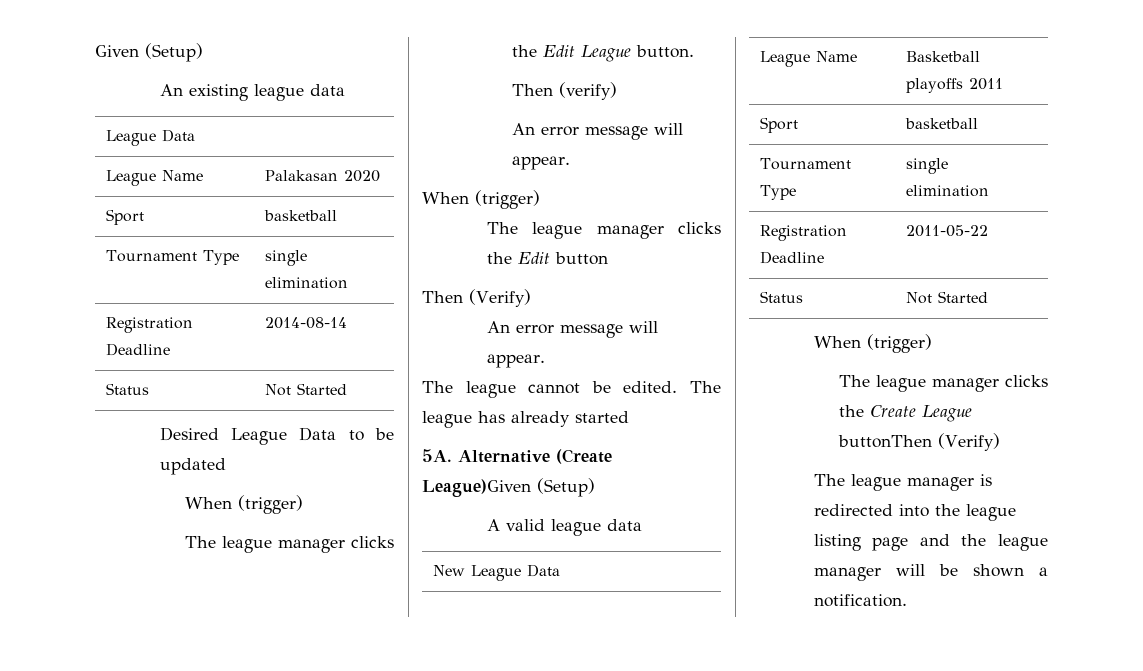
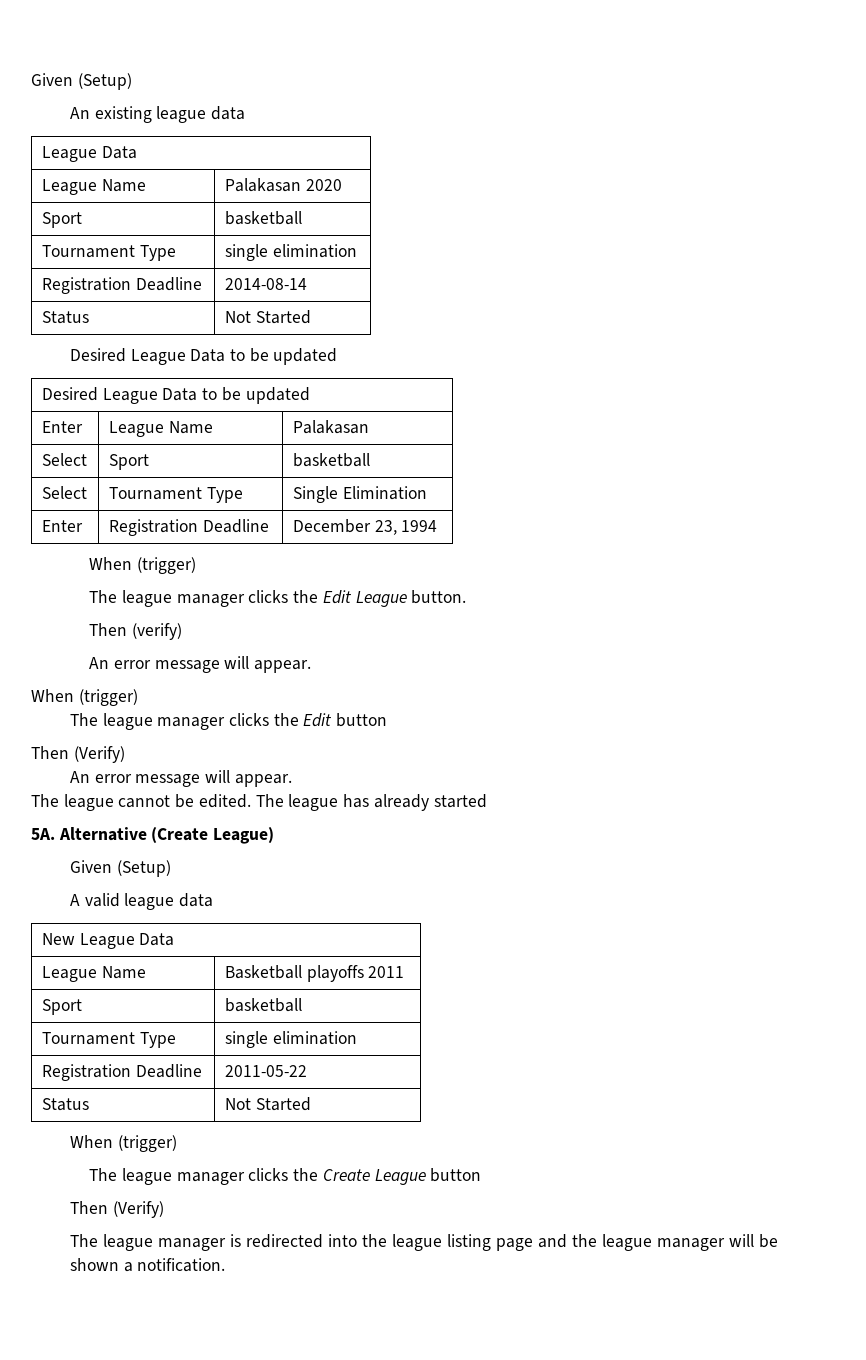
(226, 466) none -> [41,387,310,404] [41,421,83,433] [108,421,213,437] [292,420,369,434] [41,453,87,466] [108,454,149,470] [292,453,370,467] [41,486,87,499] [108,487,243,503] [292,486,427,503] [41,520,83,532] [108,519,269,536] [292,519,438,535] // Desired League Data to be updated // Enter | League Name | Palakasan // Select | Sport | basketball // Select | Tournament Type | Single Elimination // Enter | Registration Deadline | December 23, 1994
[422,479,531,497] League)Given -> [213,827,275,844] [69,860,112,873] League) // Given
[837,435,932,448] buttonThen -> [430,1168,482,1182] [69,1201,108,1214] button // Then

